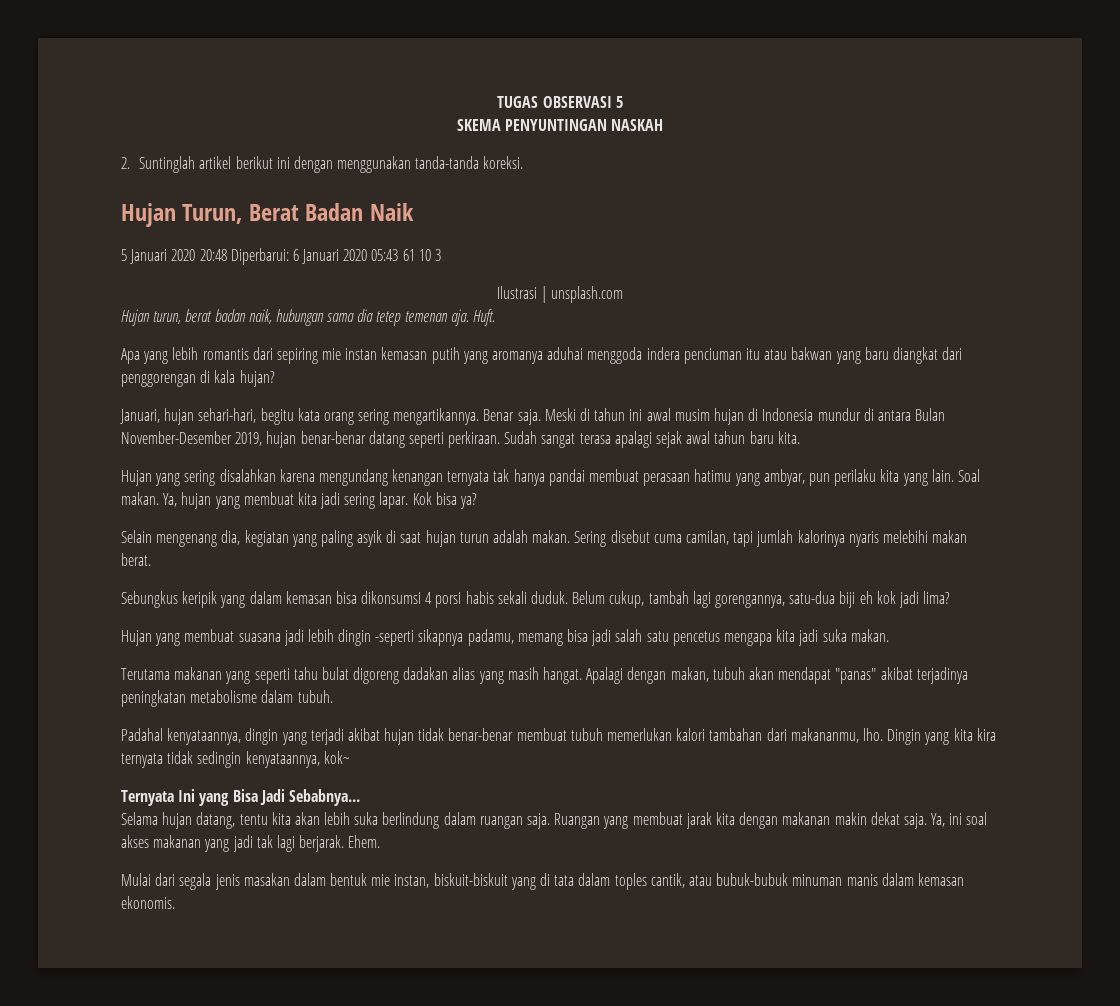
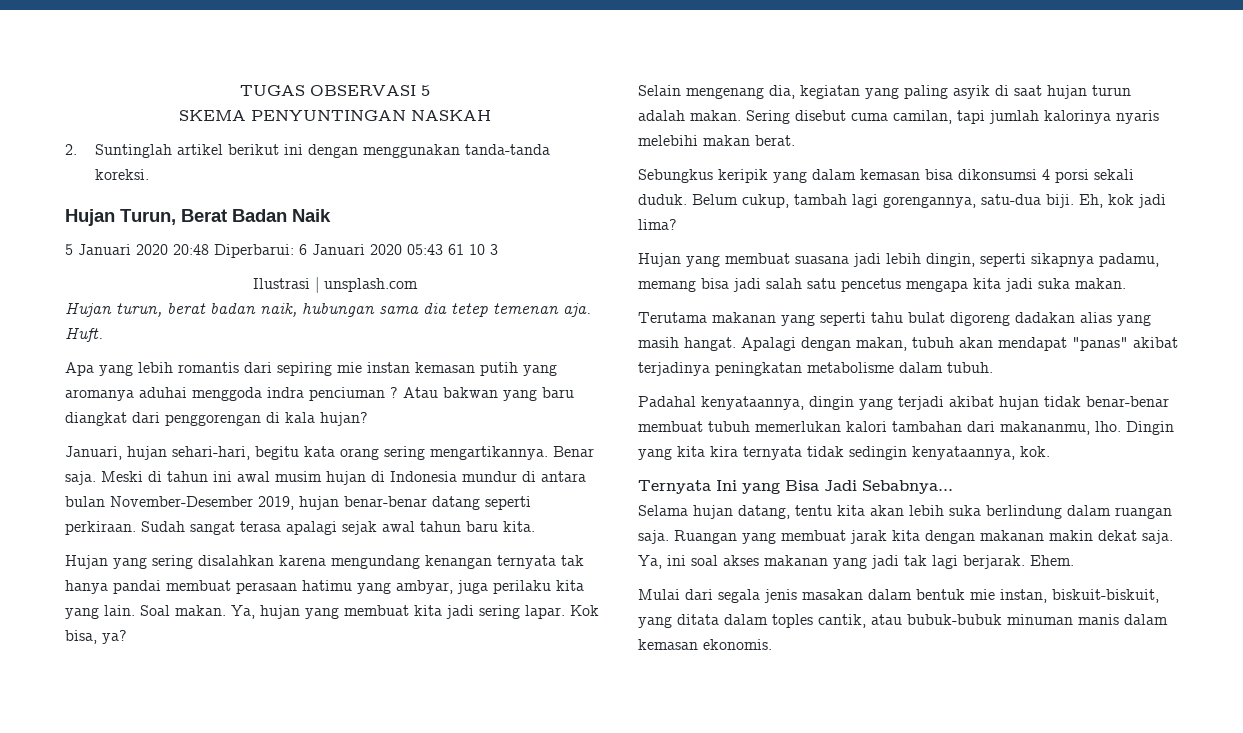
[646,347,788,364] indera penciuman itu atau -> [267,387,438,401] indra penciuman ? Atau
[915,408,946,421] Bulan -> [65,496,105,507] bulan
[808,473,830,486] pun -> [457,580,488,594] juga
[435,492,457,505] bisa -> [65,630,97,644] bisa,
[465,591,494,604] habis -> (1089, 176) none
[839,591,873,608] biji eh -> [1046,194,1103,208] biji. Eh,
[338,629,415,646] dingin -seperti -> [926,253,1026,267] dingin, seperti
[323,751,349,764] kok~ -> [1020,446,1050,457] kok.
[433,873,575,890] biskuit-biskuit yang di tata -> [1052,589,1159,603] [638,614,719,628] biskuit-biskuit, yang ditata

